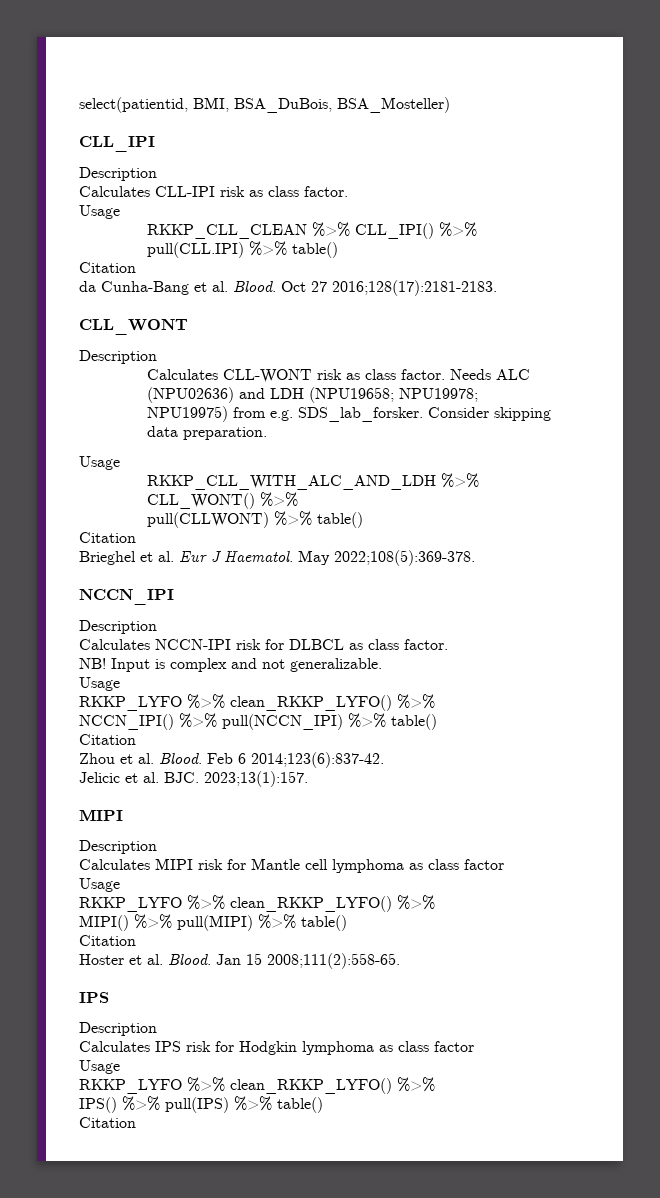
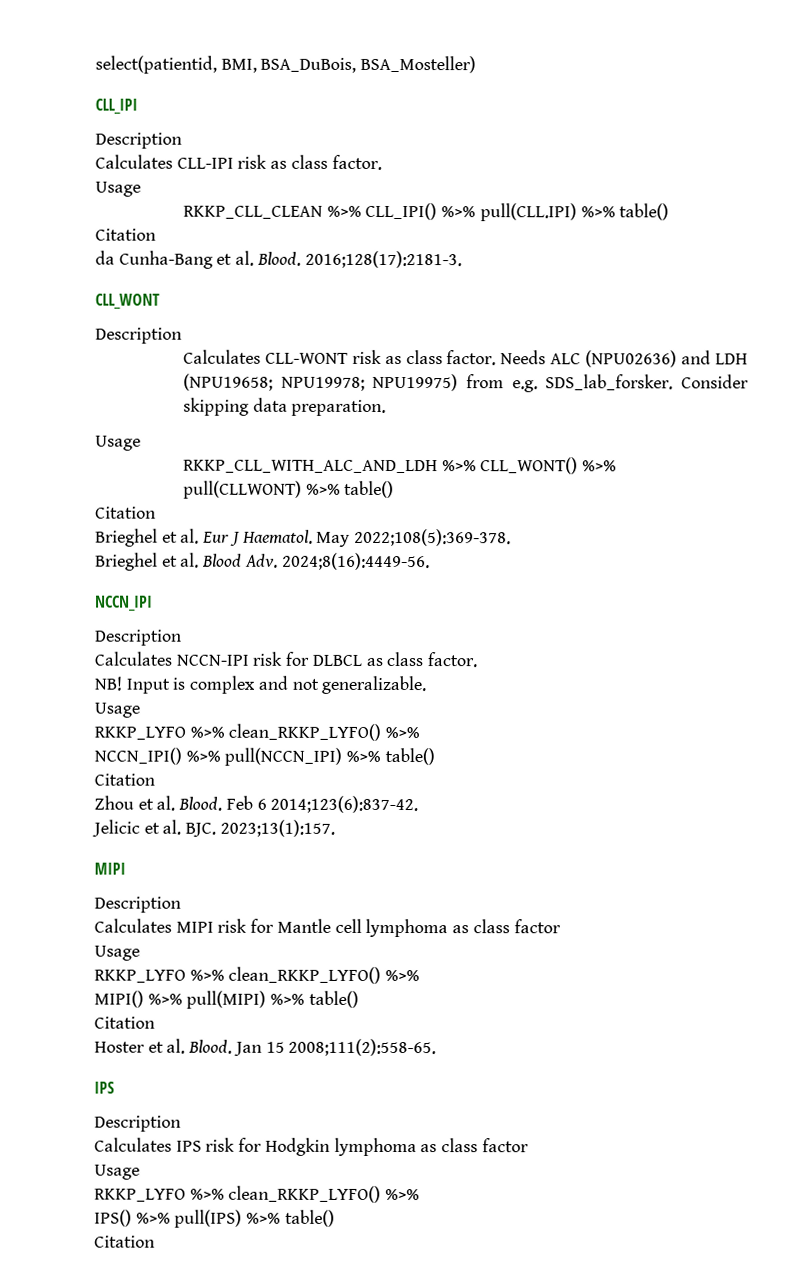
[281,280,497,296] Oct 27 2016;128(17):2181-2183. -> [304,250,462,269] 2016;128(17):2181-3.
(475, 558) none -> [95,552,430,571] // Brieghel et al. Blood Adv. 2024;8(16):4449-56.

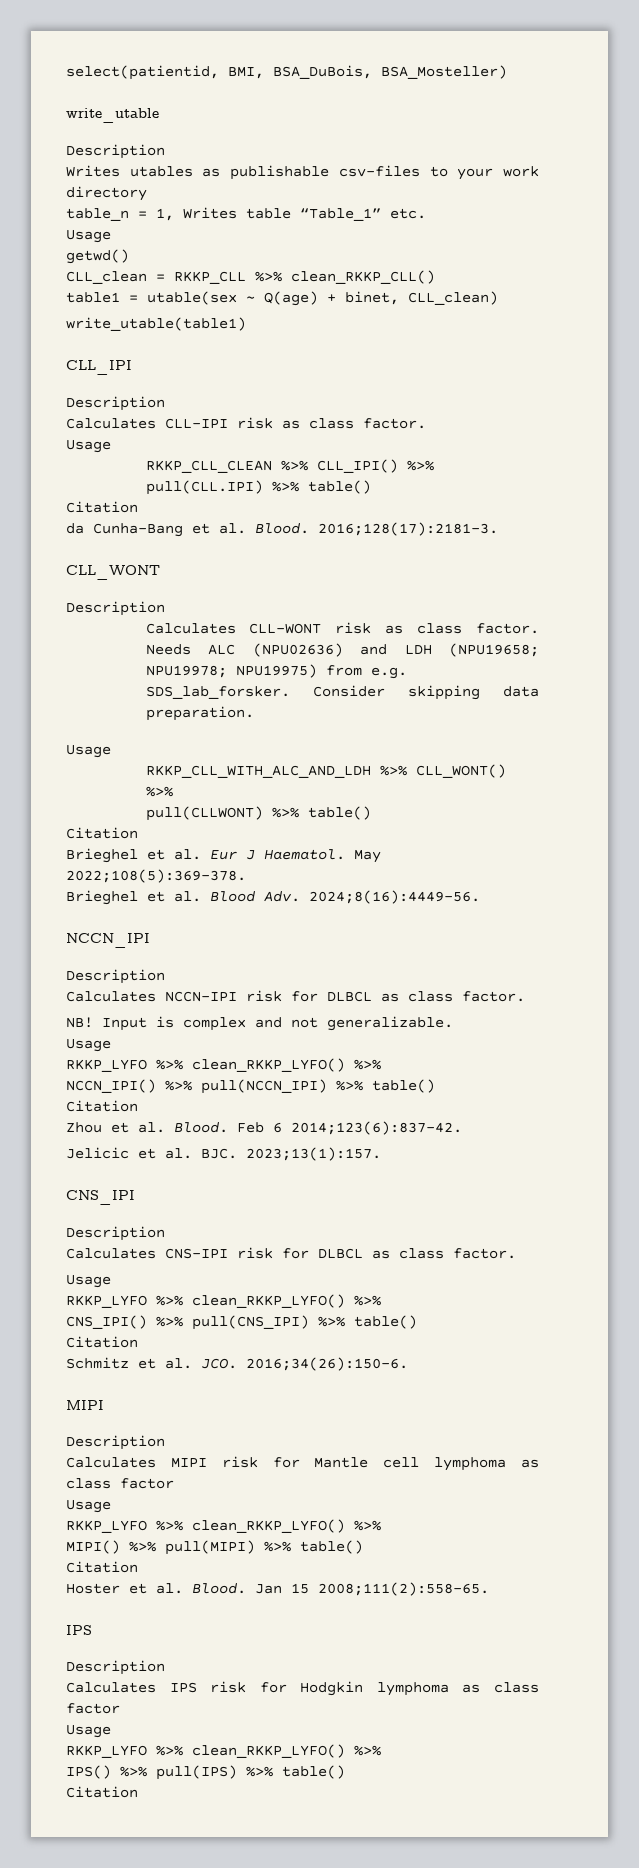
(477, 64) none -> [66,108,159,123] [66,144,165,159] [66,165,539,180] [66,186,147,201] [66,207,426,221] [66,229,111,243] [66,249,129,264] [66,270,435,284] [66,291,498,306] [66,317,246,331] // write_utable // Description // Writes utables as publishable csv-files to your work directory // table_n = 1, Writes table “Table_1” etc. // Usage // getwd() // CLL_clean = RKKP_CLL %>% clean_RKKP_CLL() // table1 = utable(sex ~ Q(age) + binet, CLL_clean) // write_utable(table1)
(335, 828) none -> [66,1190,135,1205] [66,1226,165,1241] [66,1247,516,1259] [66,1274,111,1288] [66,1294,381,1308] [66,1315,417,1330] [66,1336,138,1348] [66,1357,408,1371] // CNS_IPI // Description // Calculates CNS-IPI risk for DLBCL as class factor. // Usage // RKKP_LYFO %>% clean_RKKP_LYFO() %>% // CNS_IPI() %>% pull(CNS_IPI) %>% table() // Citation // Schmitz et al. JCO. 2016;34(26):150-6.

